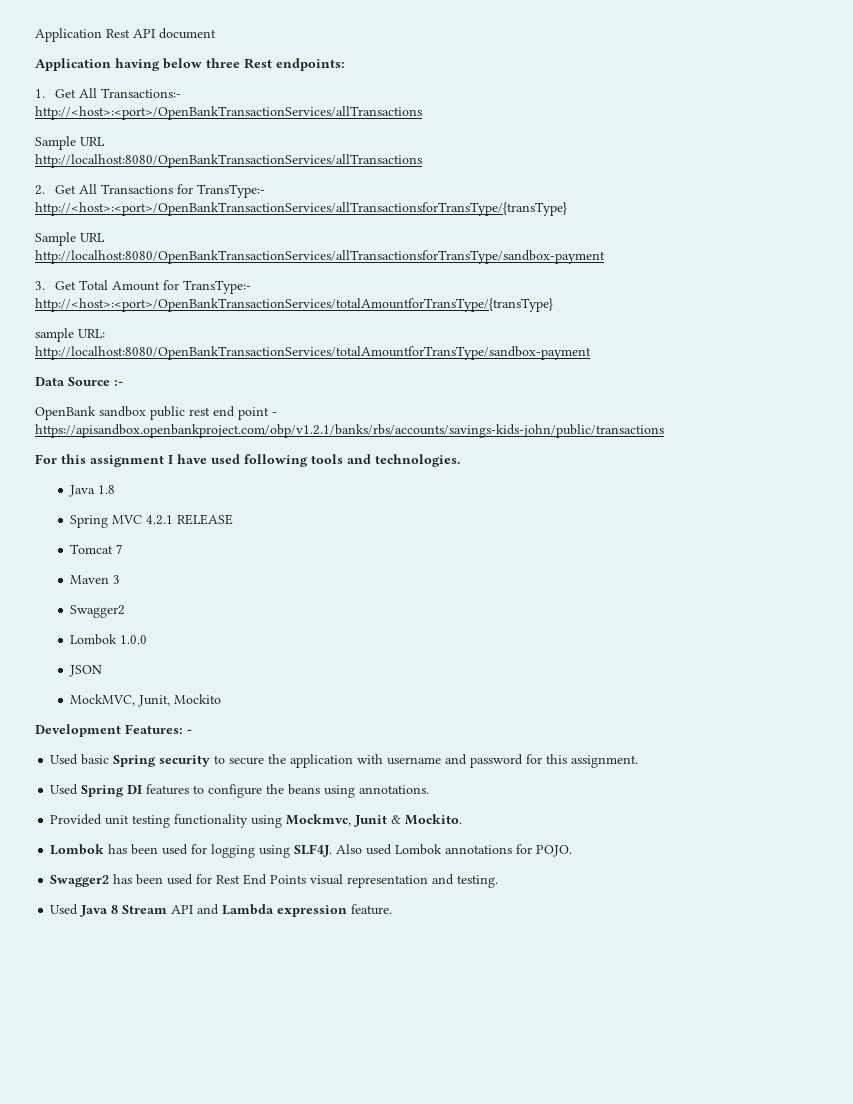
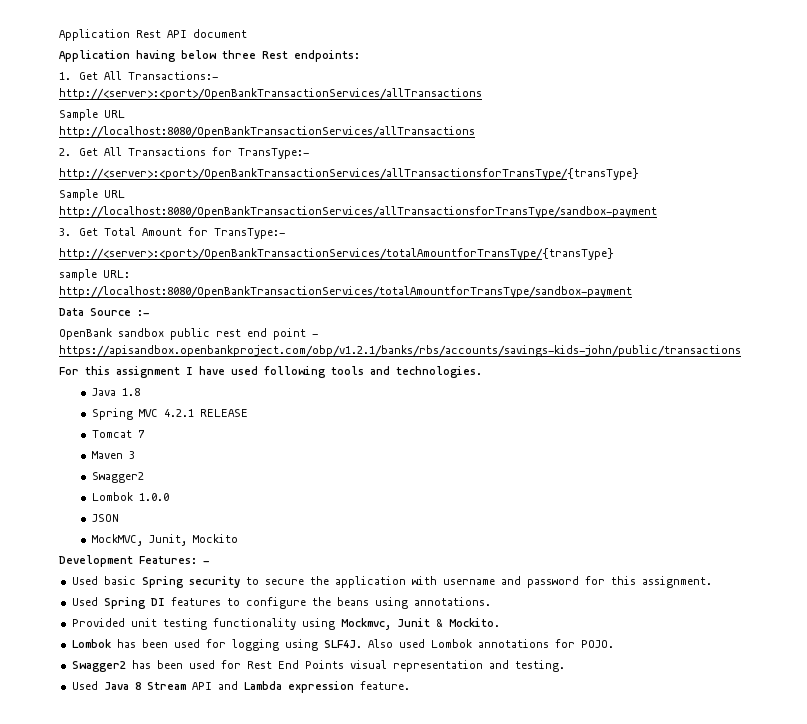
[35,106,422,120] http://<host>:<port>/OpenBankTransactionServices/allTransactions -> [59,88,482,100] http://<server>:<port>/OpenBankTransactionServices/allTransactions
[35,202,567,216] http://<host>:<port>/OpenBankTransactionServices/allTransactionsforTransType/{transType} -> [59,168,639,180] http://<server>:<port>/OpenBankTransactionServices/allTransactionsforTransType/{transType}
[35,298,553,312] http://<host>:<port>/OpenBankTransactionServices/totalAmountforTransType/{transType} -> [59,248,614,260] http://<server>:<port>/OpenBankTransactionServices/totalAmountforTransType/{transType}

